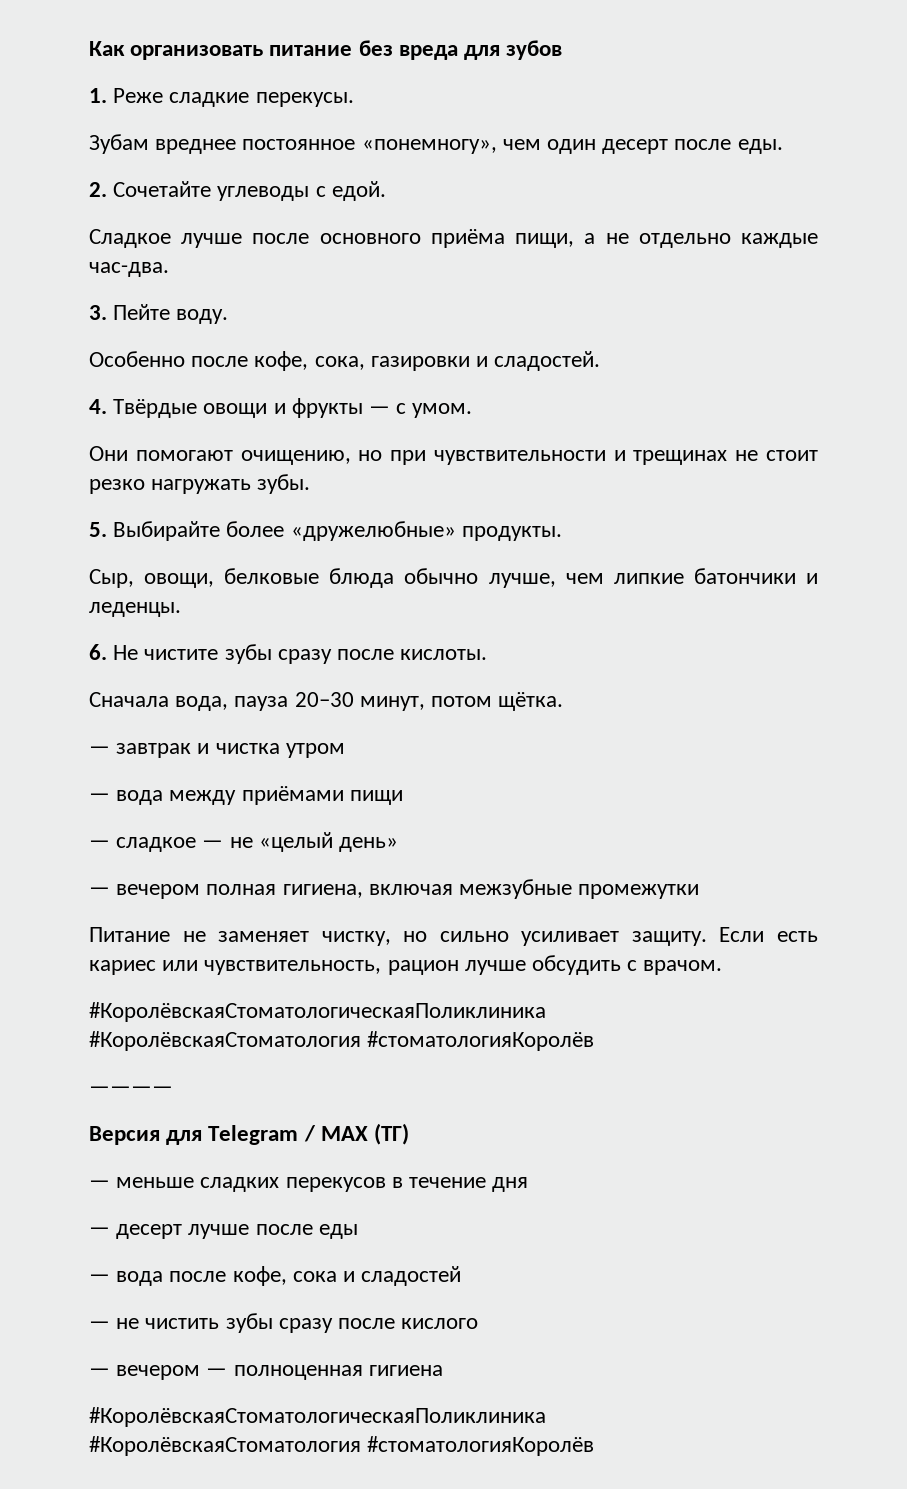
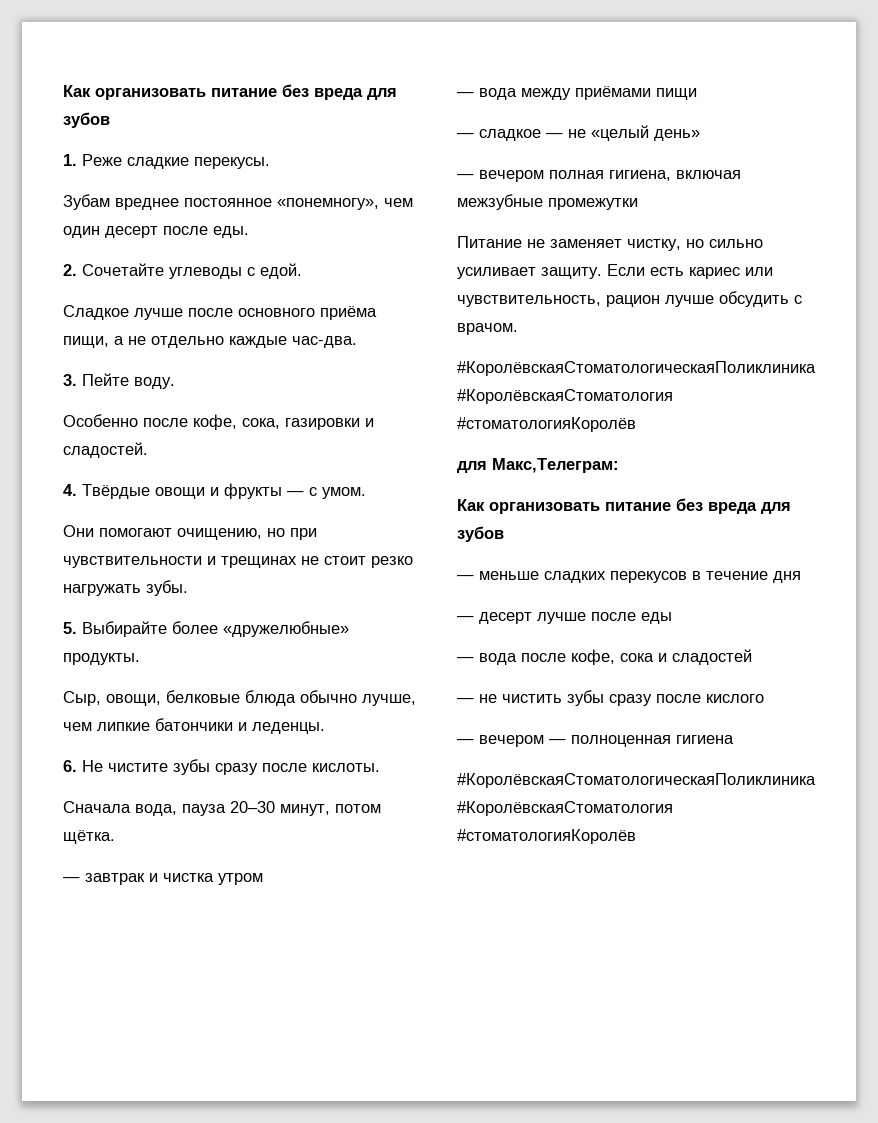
[89,1086,173,1094] [89,1123,410,1145] ———— // Версия для Telegram / MAX (ТГ) -> [457,458,619,473] [457,498,791,514] [457,526,504,542] для Макс,Телеграм: // Как организовать питание без вреда для зубов

